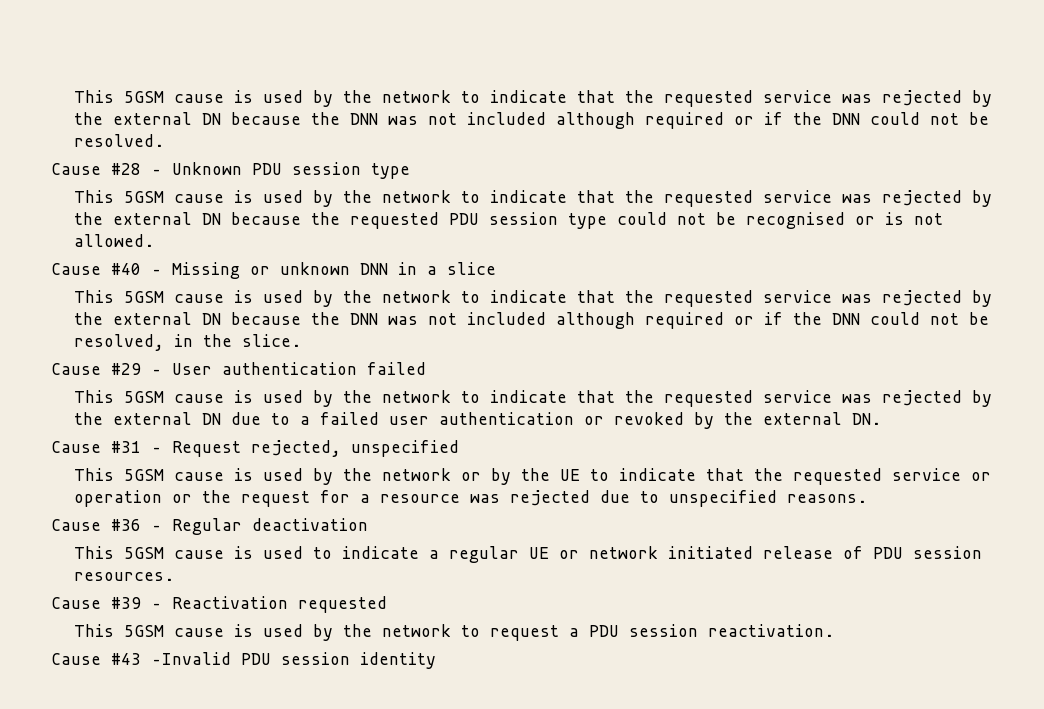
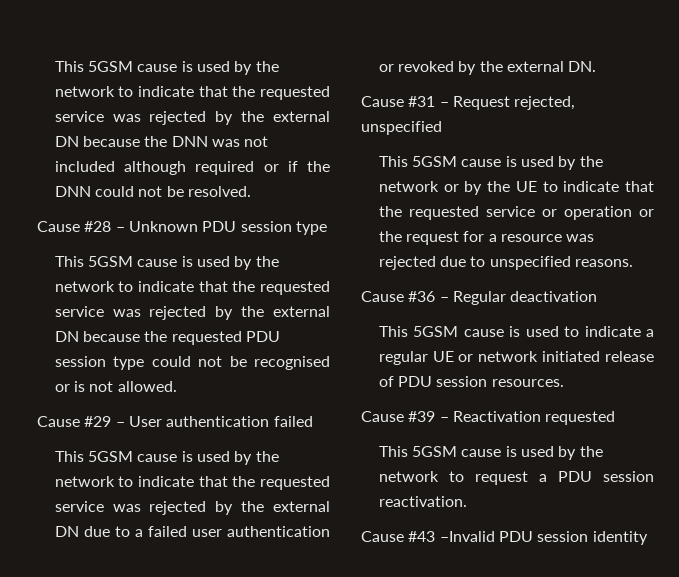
[51,262,496,279] [73,290,992,307] [73,312,989,329] [73,334,301,351] // Cause #40 – Missing or unknown DNN in a slice // This 5GSM cause is used by the network to indicate that the requested service was rejected by the external DN because the DNN was not included although required or if the DNN could not be resolved, in the slice. -> (177, 386) none

